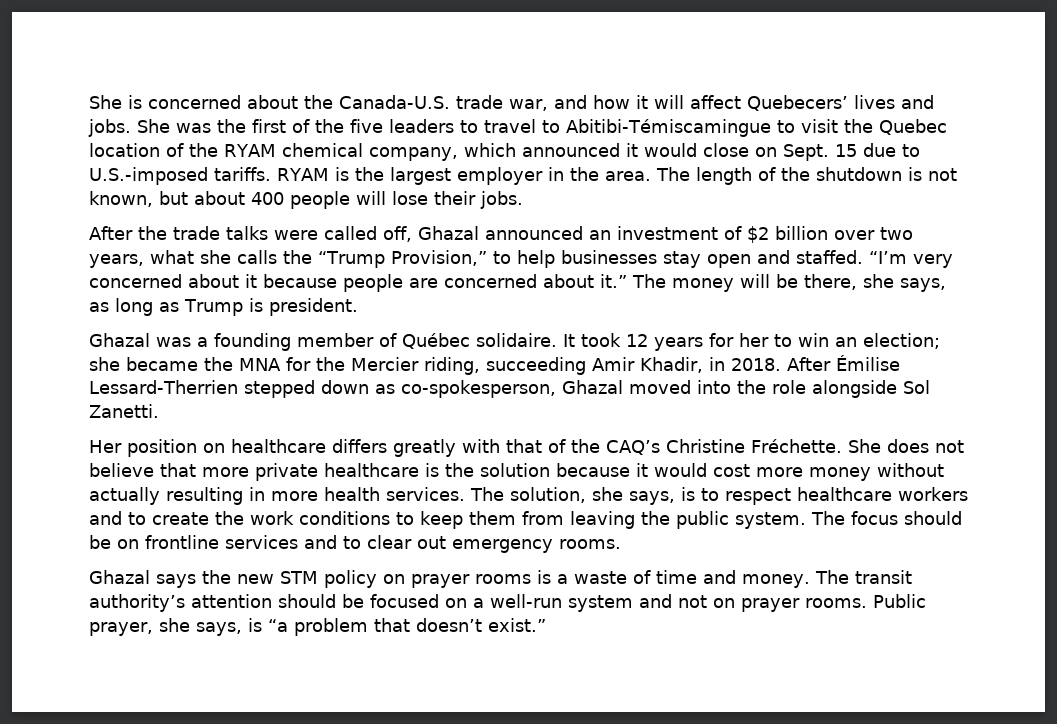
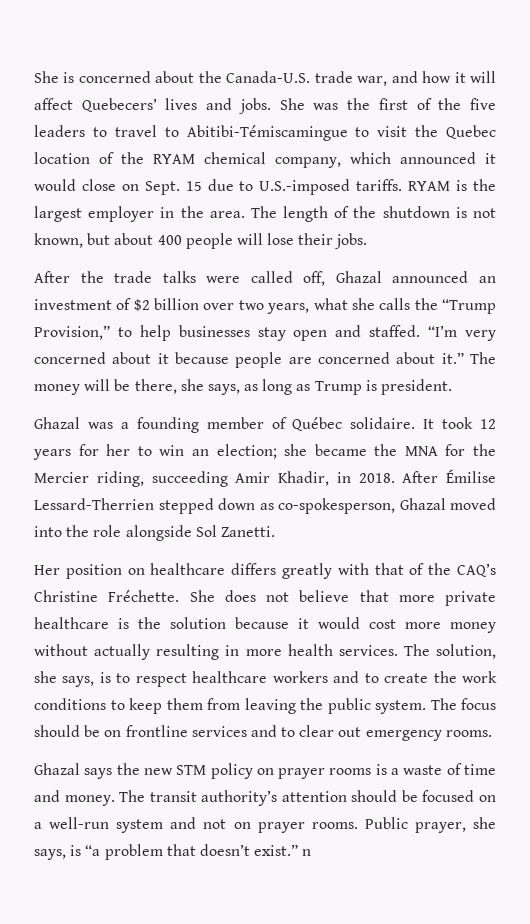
(546, 625) none -> [302,849,312,856] n

